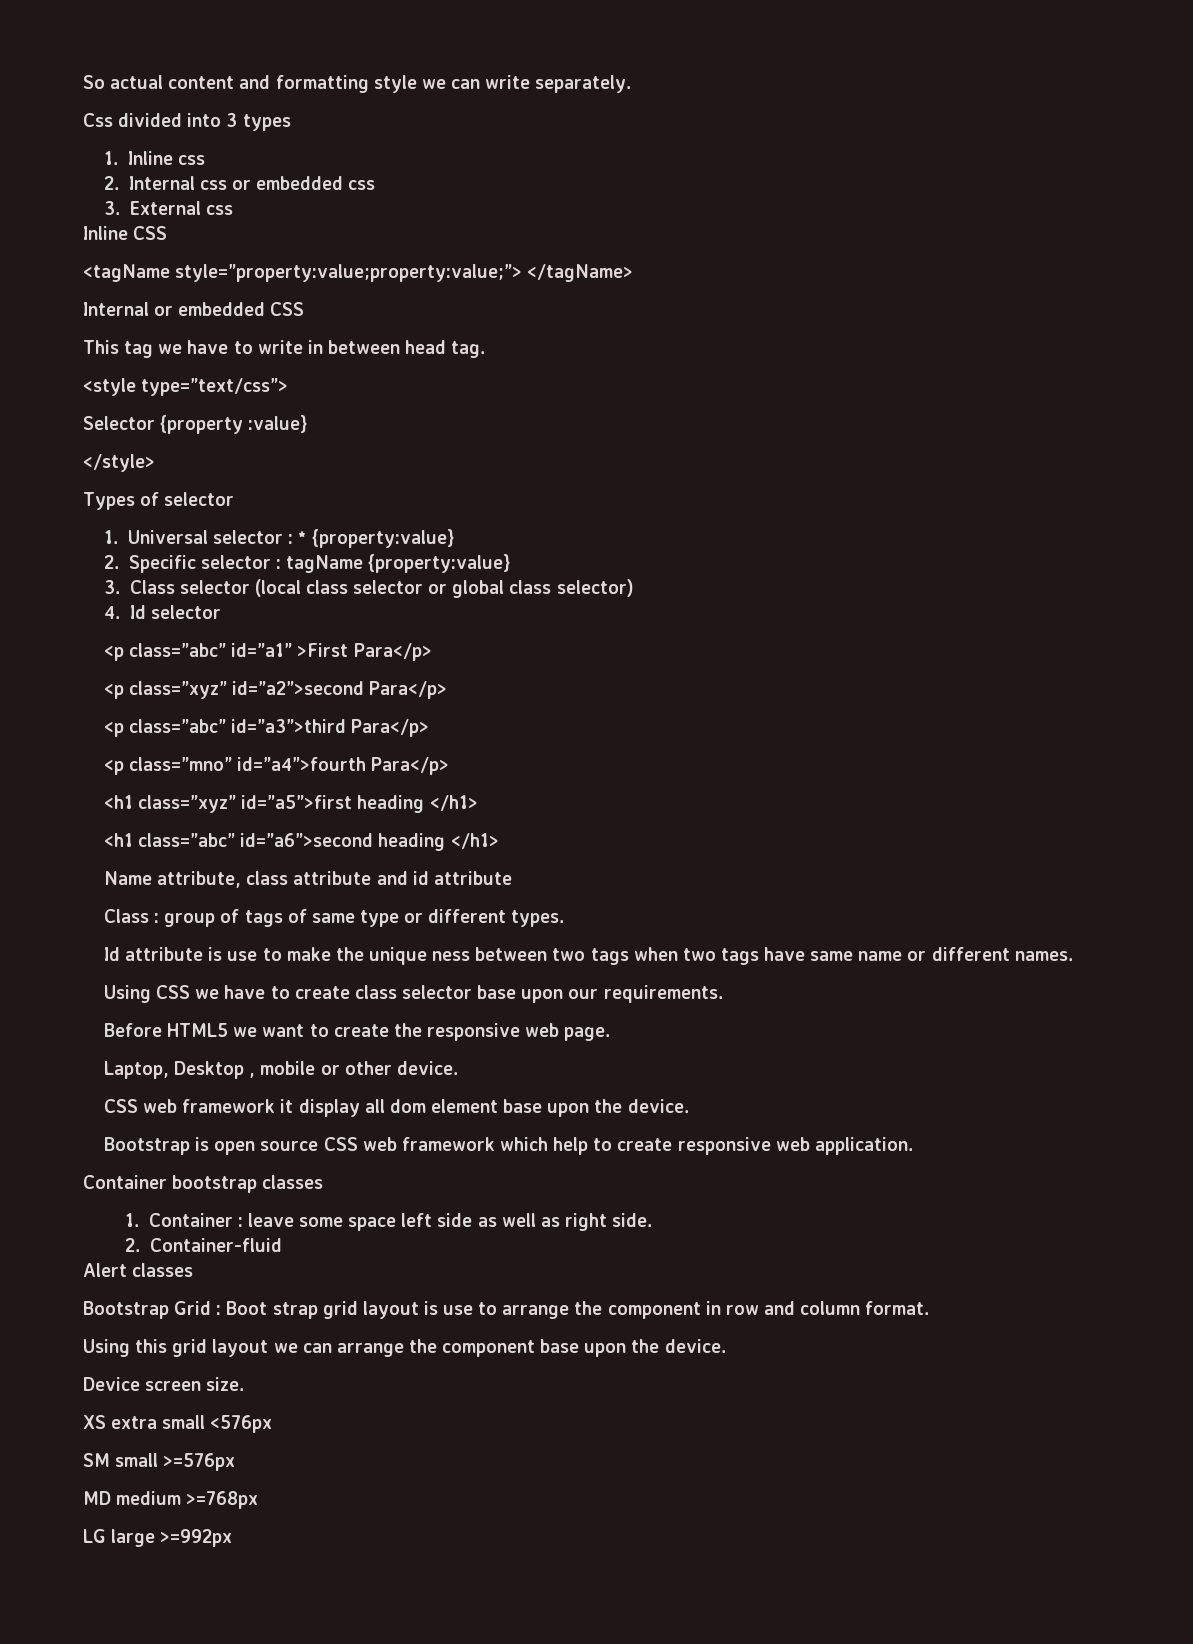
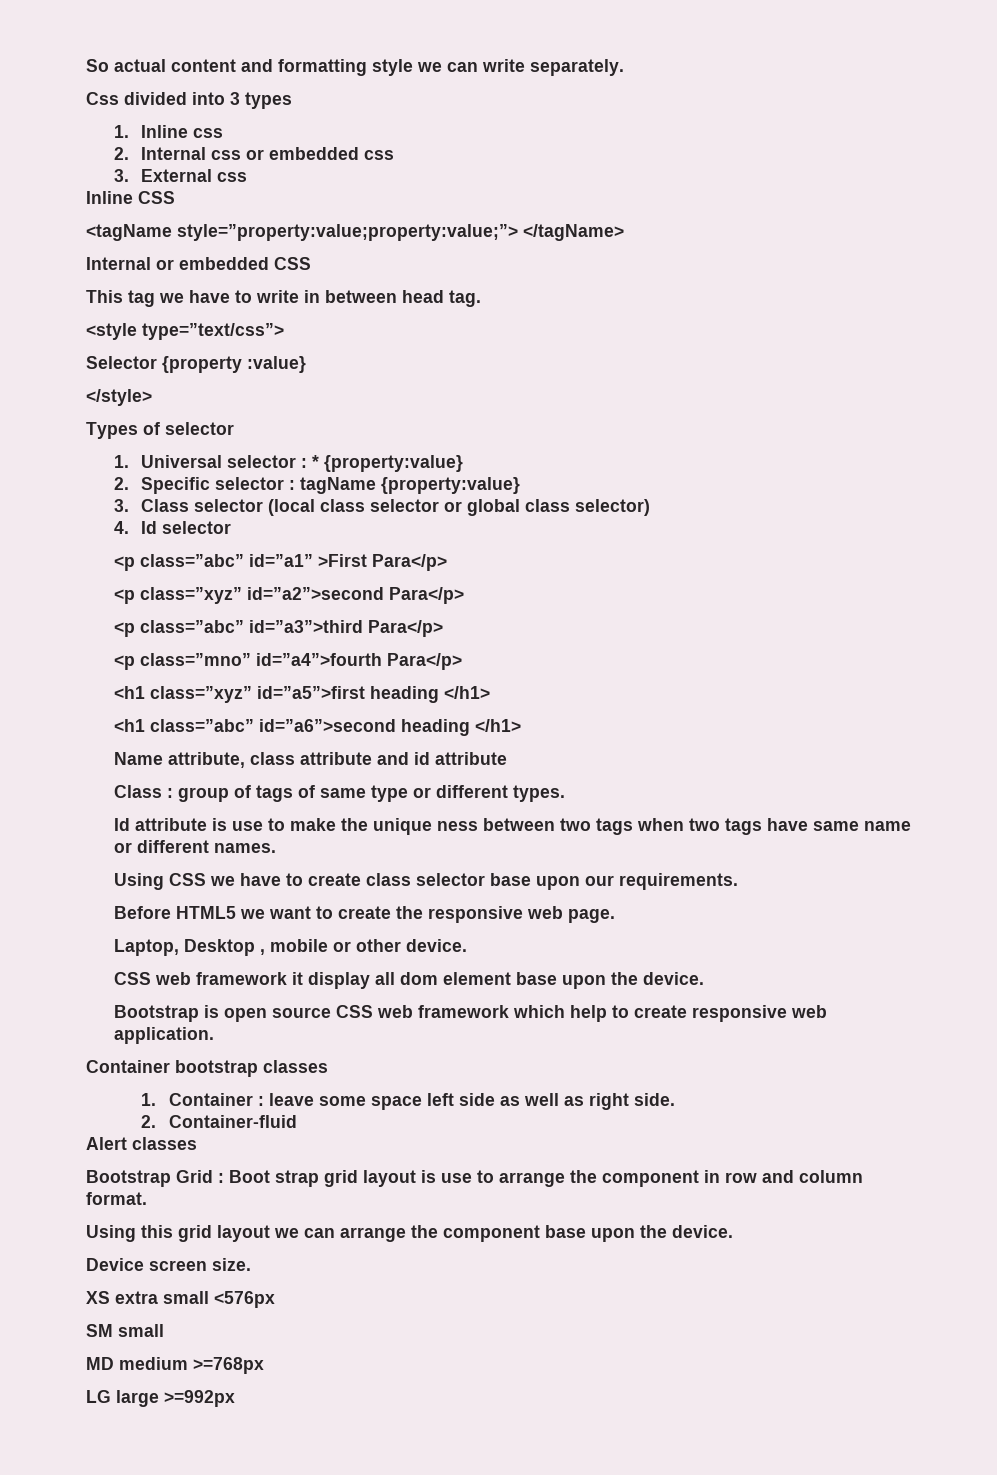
[163,1453,236,1471] >=576px -> (164, 1330) none

